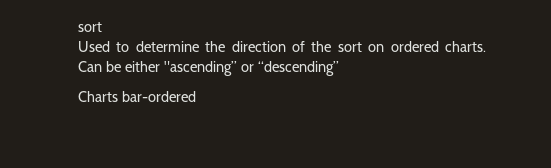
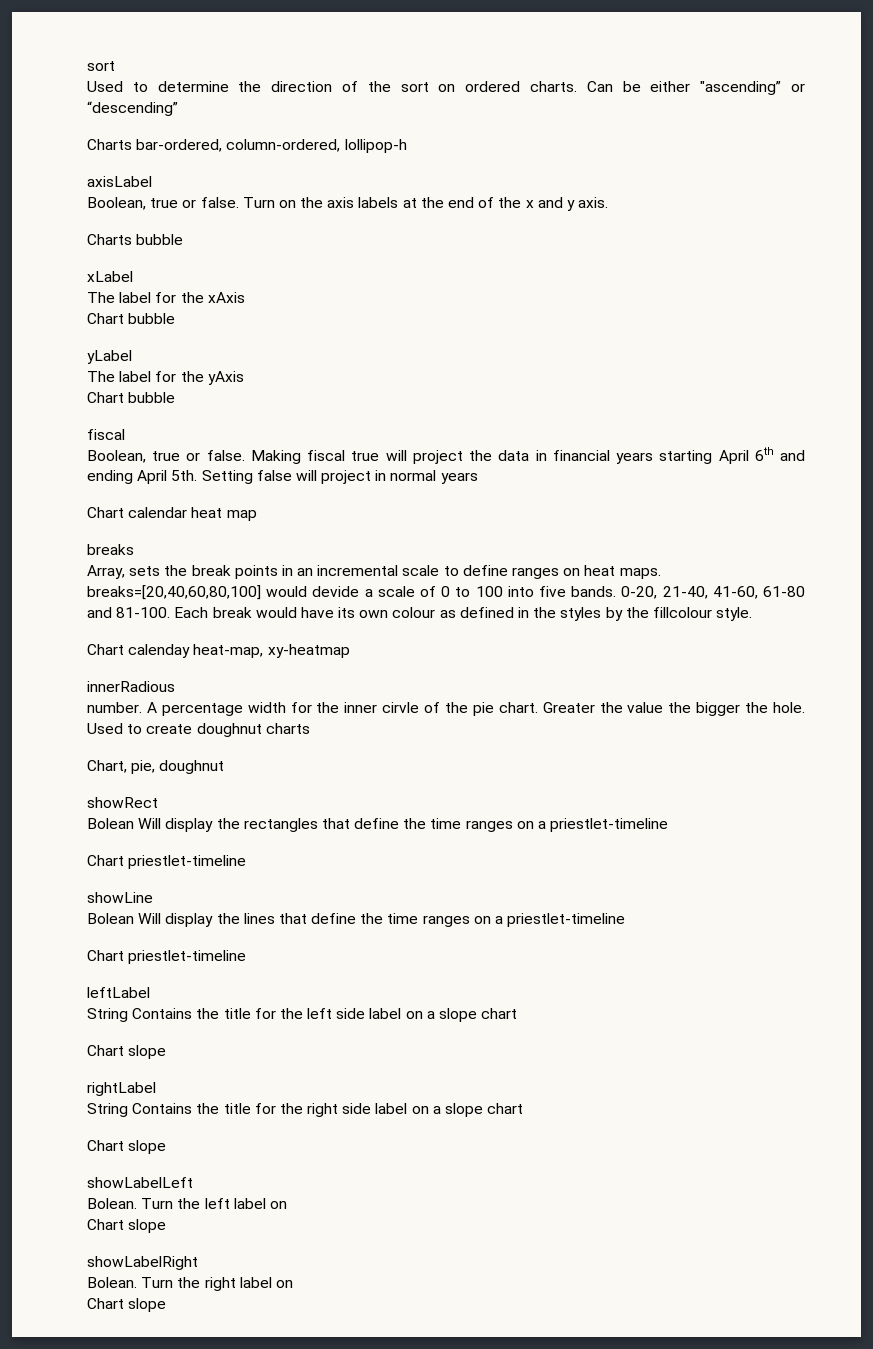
[121,91,196,102] bar-ordered -> [136,139,407,153] [87,176,152,187] [87,197,609,211] [87,234,184,245] [87,271,133,282] [87,292,245,303] [87,313,176,324] [87,350,132,364] [87,371,244,385] [87,392,176,403] [87,429,125,440] [87,447,806,464] [87,470,478,484] [87,507,257,521] [87,544,134,555] [87,565,661,579] [87,585,805,600] [87,607,753,621] [87,644,350,658] [87,681,175,692] [87,702,806,716] [87,723,310,737] [87,760,225,774] [87,797,158,808] [87,818,669,832] [87,855,247,869] [87,892,153,903] [87,913,626,927] [87,950,247,964] [87,987,150,998] [87,1008,518,1022] [87,1045,167,1059] [87,1082,156,1096] [87,1103,524,1117] [87,1140,167,1154] [87,1177,193,1188] [87,1198,287,1209] [87,1219,167,1233] [87,1256,198,1270] [87,1277,293,1291] [87,1298,167,1312] bar-ordered, column-ordered, lollipop-h // axisLabel // Boolean, true or false. Turn on the axis labels at the end of the x and y axis. // Charts bubble // xLabel // The label for the xAxis // Chart bubble // yLabel // The label for the yAxis // Chart bubble // fiscal // Boolean, true or false. Making fiscal true will project the data in financial years starting April 6th and ending April 5th. Setting false will project in normal years // Chart calendar heat map // breaks // Array, sets the break points in an incremental scale to define ranges on heat maps. breaks=[20,40,60,80,100] would devide a scale of 0 to 100 into five bands. 0-20, 21-40, 41-60, 61-80 and 81-100. Each break would have its own colour as defined in the styles by the fillcolour style. // Chart calenday heat-map, xy-heatmap // innerRadious // number. A percentage width for the inner cirvle of the pie chart. Greater the value the bigger the hole. Used to create doughnut charts // Chart, pie, doughnut // showRect // Bolean Will display the rectangles that define the time ranges on a priestlet-timeline // Chart priestlet-timeline // showLine // Bolean Will display the lines that define the time ranges on a priestlet-timeline // Chart priestlet-timeline // leftLabel // String Contains the title for the left side label on a slope chart // Chart slope // rightLabel // String Contains the title for the right side label on a slope chart // Chart slope // showLabelLeft // Bolean. Turn the left label on // Chart slope // showLabelRight // Bolean. Turn the right label on // Chart slope

